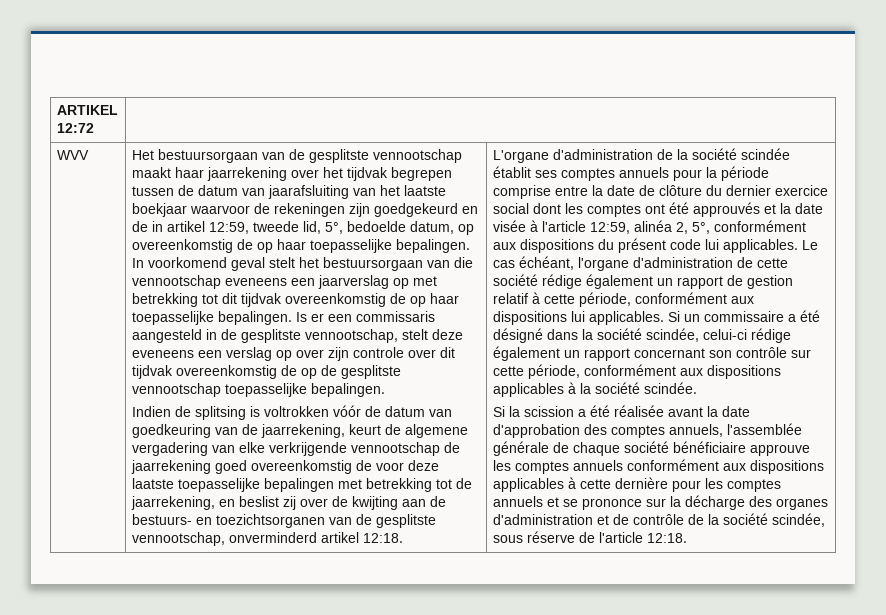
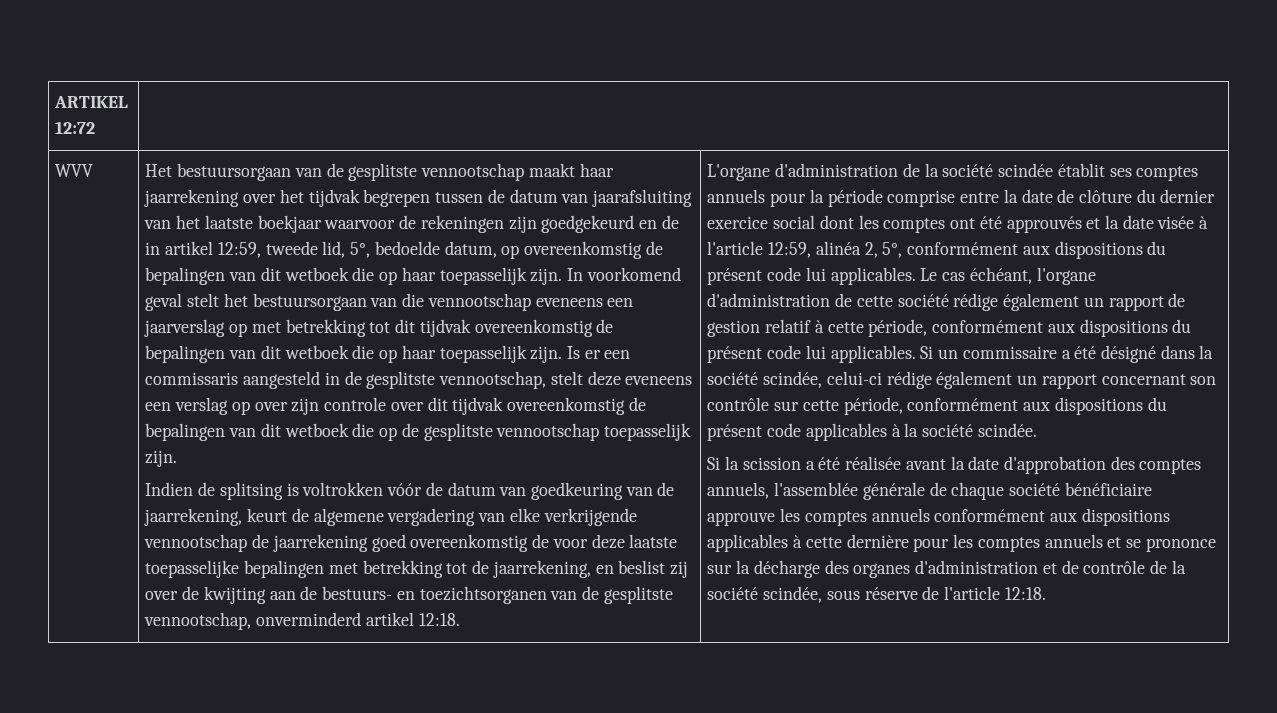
[256,239,470,253] op haar toepasselijke bepalingen. -> [145,267,563,285] bepalingen van dit wetboek die op haar toepasselijk zijn.
[409,293,459,307] [131,311,292,325] op haar toepasselijke bepalingen. -> [145,345,563,363] bepalingen van dit wetboek die op haar toepasselijk zijn.
(297, 370) none -> [145,423,375,441] bepalingen van dit wetboek die
[224,383,385,397] toepasselijke bepalingen. -> [604,423,692,441] [145,450,178,467] toepasselijk zijn.
(567, 318) none -> [1172,319,1192,333] [707,345,802,363] du présent code
(781, 372) none -> [1147,397,1167,411] [707,423,802,441] du présent code

